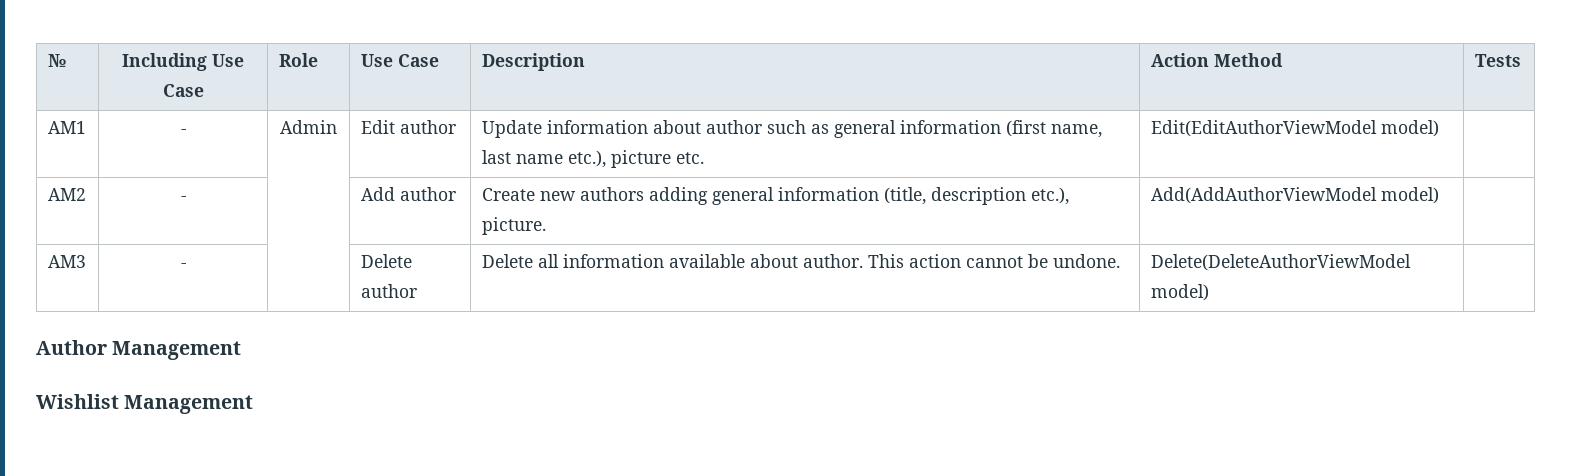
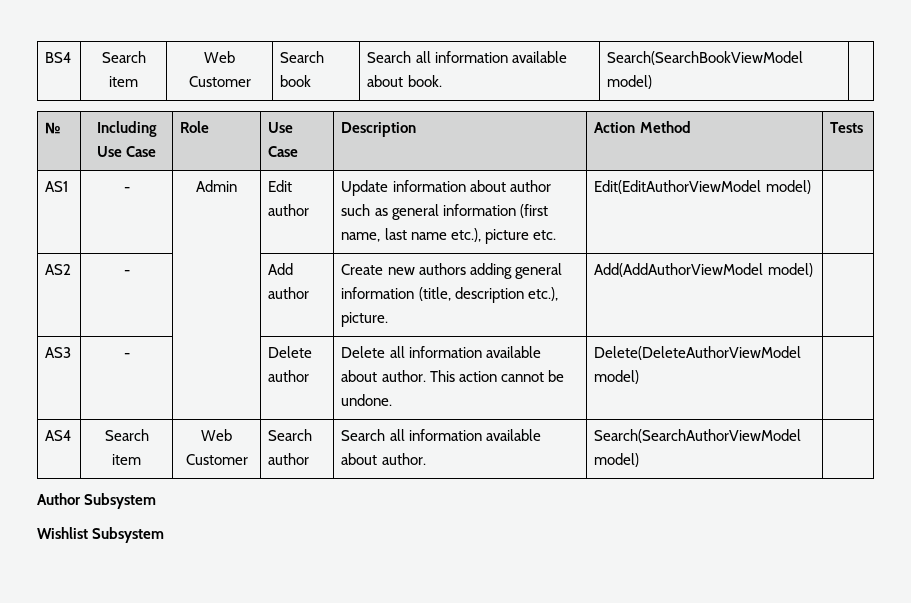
(47, 60) none -> [45,52,72,63] [101,51,146,63] [109,76,138,87] [204,51,235,63] [188,76,251,87] [280,51,325,63] [280,75,312,87] [367,51,567,63] [367,75,442,87] [607,51,804,65] [607,75,653,89] BS4 | Search item | Web Customer | Search book | Search all information available about book. | Search(SearchBookViewModel model) | //
[47,121,86,134] AM1 -> [45,181,69,192] AS1
[47,188,86,201] AM2 -> [45,264,72,275] AS2
[47,255,86,268] AM3 -> [45,347,72,358] AS3
(1209, 292) none -> [45,430,72,441] [104,429,149,441] [112,454,141,465] [201,429,232,441] [185,454,248,465] [268,429,313,441] [268,453,310,465] [341,429,541,441] [341,453,426,465] [594,429,802,443] [594,453,640,467] // AS4 | Search item | Web Customer | Search author | Search all information available about author. | Search(SearchAuthorViewModel model) |
[112,341,242,360] Management -> [84,493,157,509] Subsystem
[124,395,254,414] Management -> [92,527,165,543] Subsystem

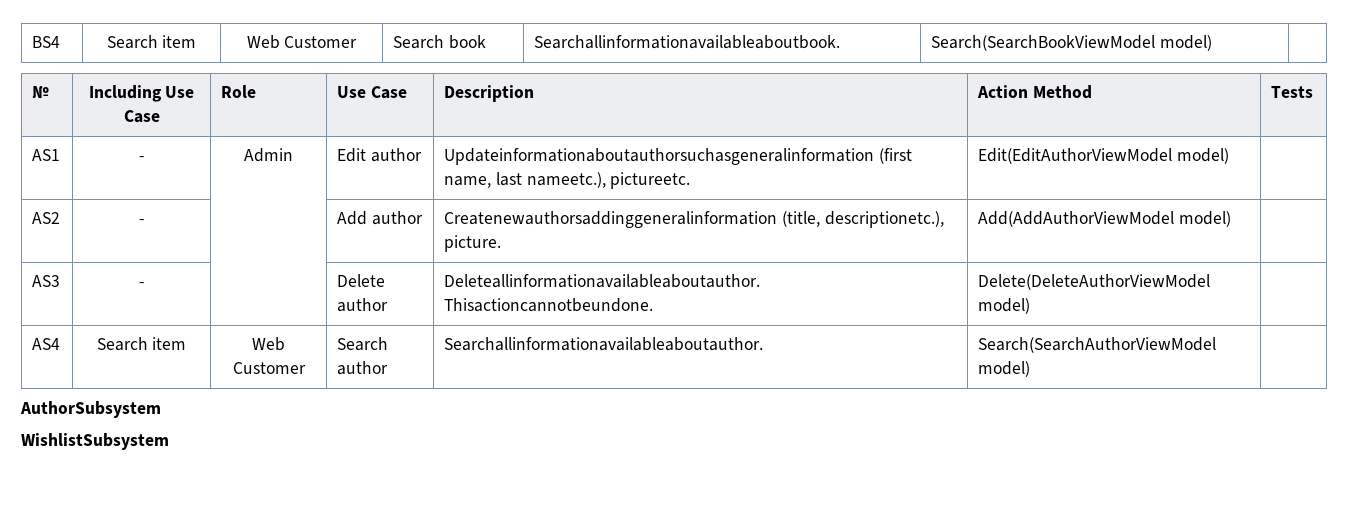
[367,51,567,63] [367,75,442,87] Search all information available about book. -> [534,35,841,49] Searchallinformationavailableaboutbook.
[341,180,551,196] [341,204,548,220] [341,228,556,244] Update information about author such as general information (first name, last name etc.), picture etc. -> [444,148,912,165] [444,172,691,189] Updateinformationaboutauthorsuchasgeneralinformation (first name, last nameetc.), pictureetc.
[341,263,562,279] [341,287,558,303] Create new authors adding general information (title, description etc.), -> [444,211,944,228] Createnewauthorsaddinggeneralinformation (title, descriptionetc.),
[341,346,541,358] [341,370,564,382] [341,394,393,406] Delete all information available about author. This action cannot be undone. -> [444,274,761,288] [444,298,654,312] Deleteallinformationavailableaboutauthor. Thisactioncannotbeundone.
[341,429,541,441] [341,453,426,465] [594,429,802,443] [594,453,640,467] [37,493,157,509] [37,527,165,543] Search all information available about author. | Search(SearchAuthorViewModel model) | // Author Subsystem // Wishlist Subsystem -> [444,337,764,351] [978,337,1217,353] [978,361,1031,377] [20,401,161,418] [21,433,169,450] Searchallinformationavailableaboutauthor. | Search(SearchAuthorViewModel model) | // AuthorSubsystem // WishlistSubsystem

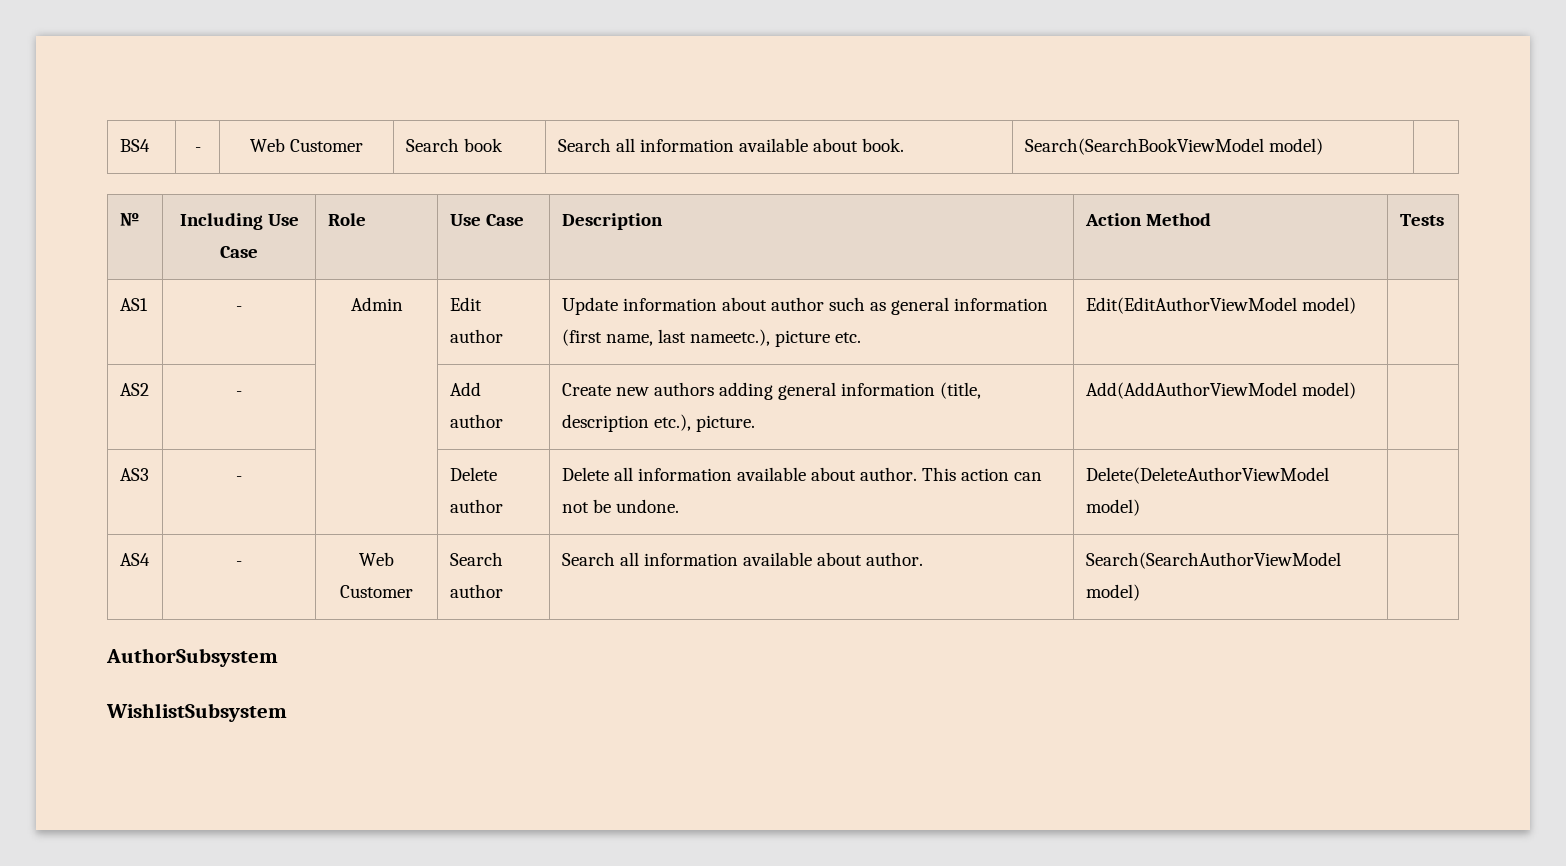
[106,35,197,49] Search item -> [194,147,201,152] -
[534,35,841,49] Searchallinformationavailableaboutbook. -> [557,138,904,152] Search all information available about book.
[444,148,875,165] Updateinformationaboutauthorsuchasgeneralinformation -> [561,297,1048,315] Update information about author such as general information
[610,172,691,189] pictureetc. -> [774,330,861,347] picture etc.
[444,211,944,228] Createnewauthorsaddinggeneralinformation (title, descriptionetc.), -> [561,382,981,400] [561,414,691,432] Create new authors adding general information (title, description etc.),
[444,274,761,288] [444,298,654,312] Deleteallinformationavailableaboutauthor. Thisactioncannotbeundone. -> [561,467,1042,481] [561,499,679,513] Delete all information available about author. This action can not be undone.
[96,337,187,351] Search item -> [236,561,242,566] -
[444,337,764,351] Searchallinformationavailableaboutauthor. -> [561,552,923,566] Search all information available about author.

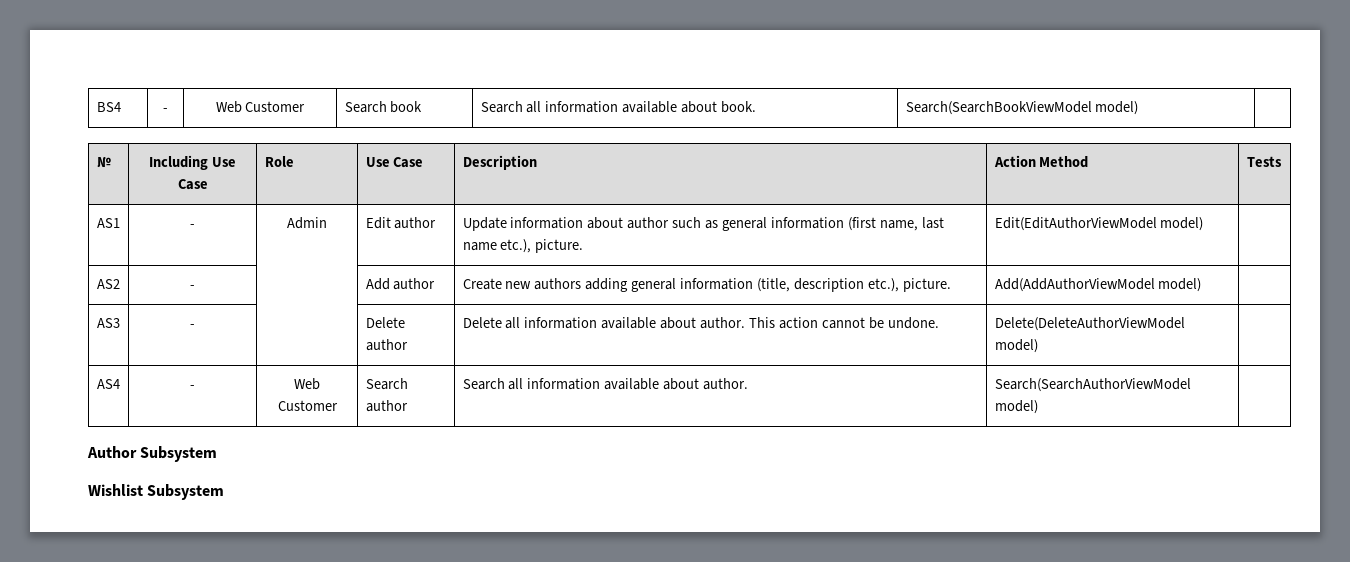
[689,329,861,347] nameetc.), picture etc. -> [462,239,584,253] name etc.), picture.
[1013,472,1042,481] [561,502,589,513] can not -> [821,317,865,329] cannot
[106,648,278,667] [106,703,287,722] AuthorSubsystem // WishlistSubsystem -> [87,446,218,462] [88,484,225,500] Author Subsystem // Wishlist Subsystem

